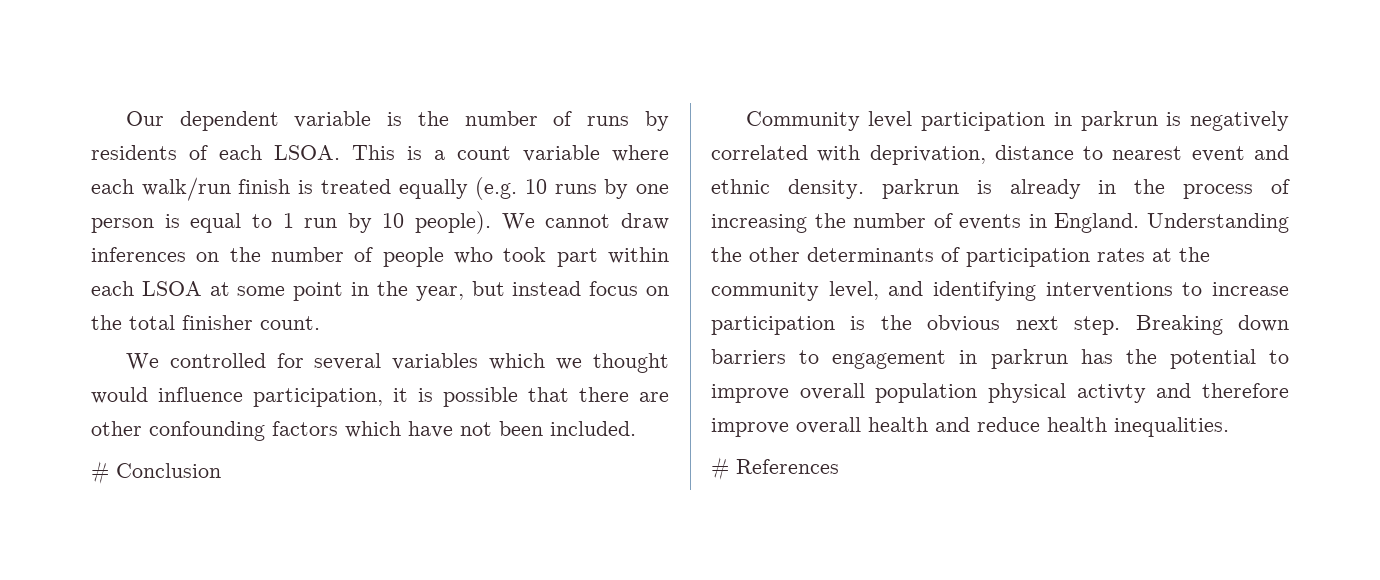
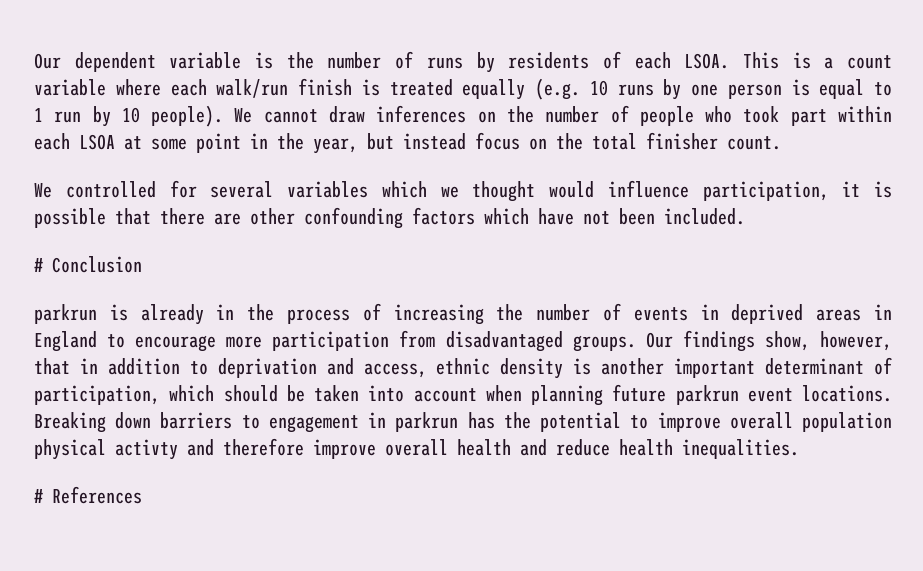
[745,111,1289,131] [711,145,1289,165] [711,179,864,199] Community level participation in parkrun is negatively correlated with deprivation, distance to nearest event and ethnic density. -> (142, 264) none
[1054,213,1289,233] [711,247,1210,267] [711,281,1289,301] [711,315,1121,335] England. Understanding the other determinants of participation rates at the community level, and identifying interventions to increase participation is the obvious next step. -> [731,304,892,324] [34,330,893,352] [34,357,892,379] [34,384,892,406] deprived areas in England to encourage more participation from disadvantaged groups. Our findings show, however, that in addition to deprivation and access, ethnic density is another important determinant of participation, which should be taken into account when planning future parkrun event locations.

